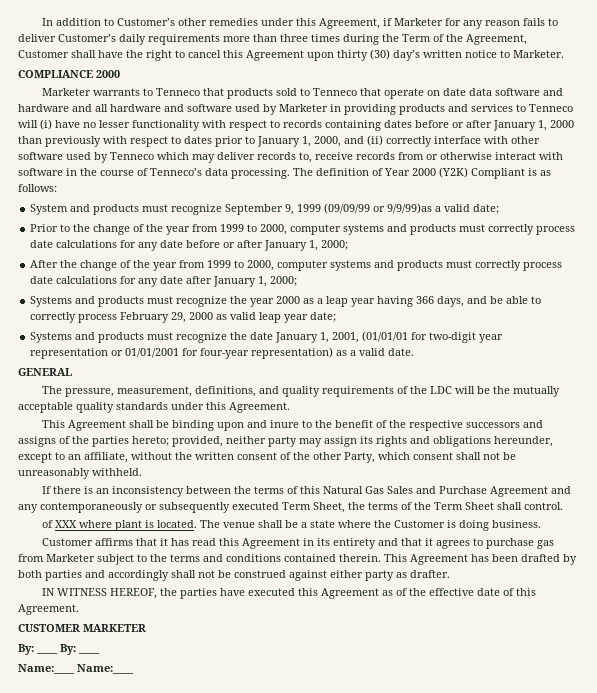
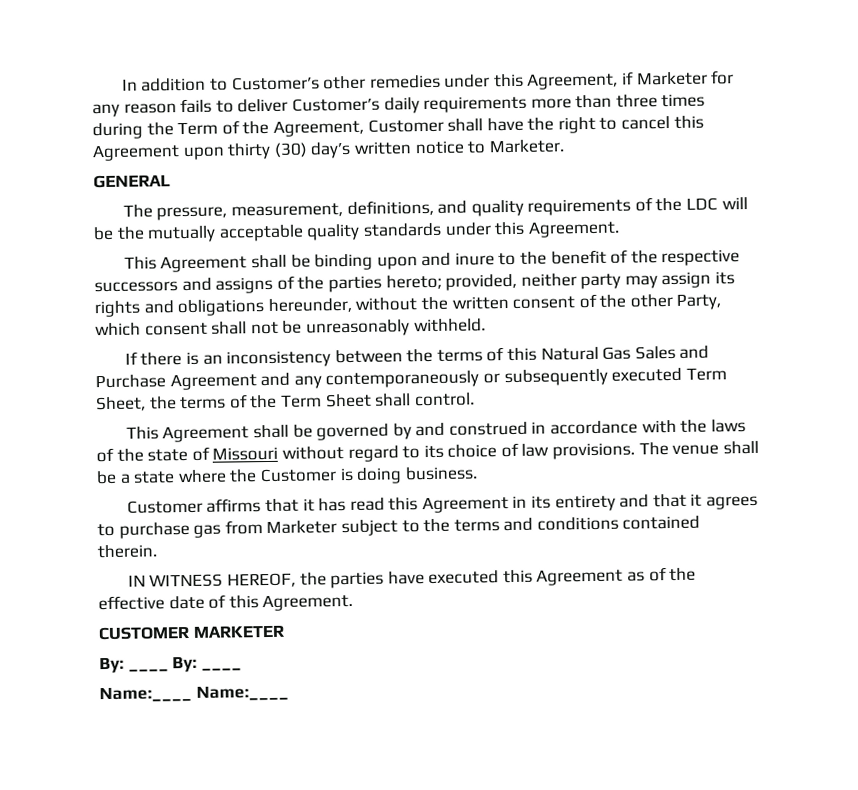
[18,70,120,78] [42,88,564,99] [18,104,573,115] [18,119,574,131] [18,135,540,147] [18,152,563,163] [18,167,551,179] [18,184,57,192] [30,203,500,215] [30,224,576,235] [30,240,349,251] [30,260,563,271] [30,276,298,287] [30,296,542,307] [30,312,337,323] [30,331,504,343] [30,347,415,359] // COMPLIANCE 2000 // Marketer warrants to Tenneco that products sold to Tenneco that operate on date data software and hardware and all hardware and software used by Marketer in providing products and services to Tenneco will (i) have no lesser functionality with respect to records containing dates before or after January 1, 2000 than previously with respect to dates prior to January 1, 2000, and (ii) correctly interface with other software used by Tenneco which may deliver records to, receive records from or otherwise interact with software in the course of Tenneco’s data processing. The definition of Year 2000 (Y2K) Compliant is as follows: // System and products must recognize September 9, 1999 (09/09/99 or 9/9/99)as a valid date; // Prior to the change of the year from 1999 to 2000, computer systems and products must correctly process date calculations for any date before or after January 1, 2000; // After the change of the year from 1999 to 2000, computer systems and products must correctly process date calculations for any date after January 1, 2000; // Systems and products must recognize the year 2000 as a leap year having 366 days, and be able to correctly process February 29, 2000 as valid leap year date; // Systems and products must recognize the date January 1, 2001, (01/01/01 for two-digit year representation or 01/01/2001 for four-year representation) as a valid date. -> (565, 146) none
[18,452,128,463] except to an affiliate, -> (352, 305) none
[42,520,198,531] of XXX where plant is located. -> [125,419,746,443] [96,442,636,463] This Agreement shall be governed by and construed in accordance with the laws of the state of Missouri without regard to its choice of law provisions.
[384,554,577,565] [18,570,450,581] This Agreement has been drafted by both parties and accordingly shall not be construed against either party as drafter. -> (157, 551) none

